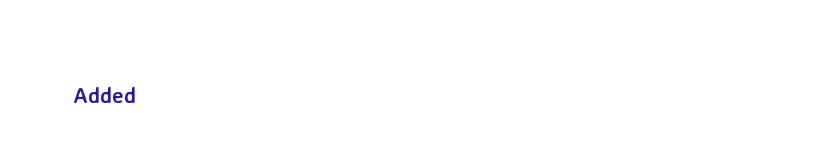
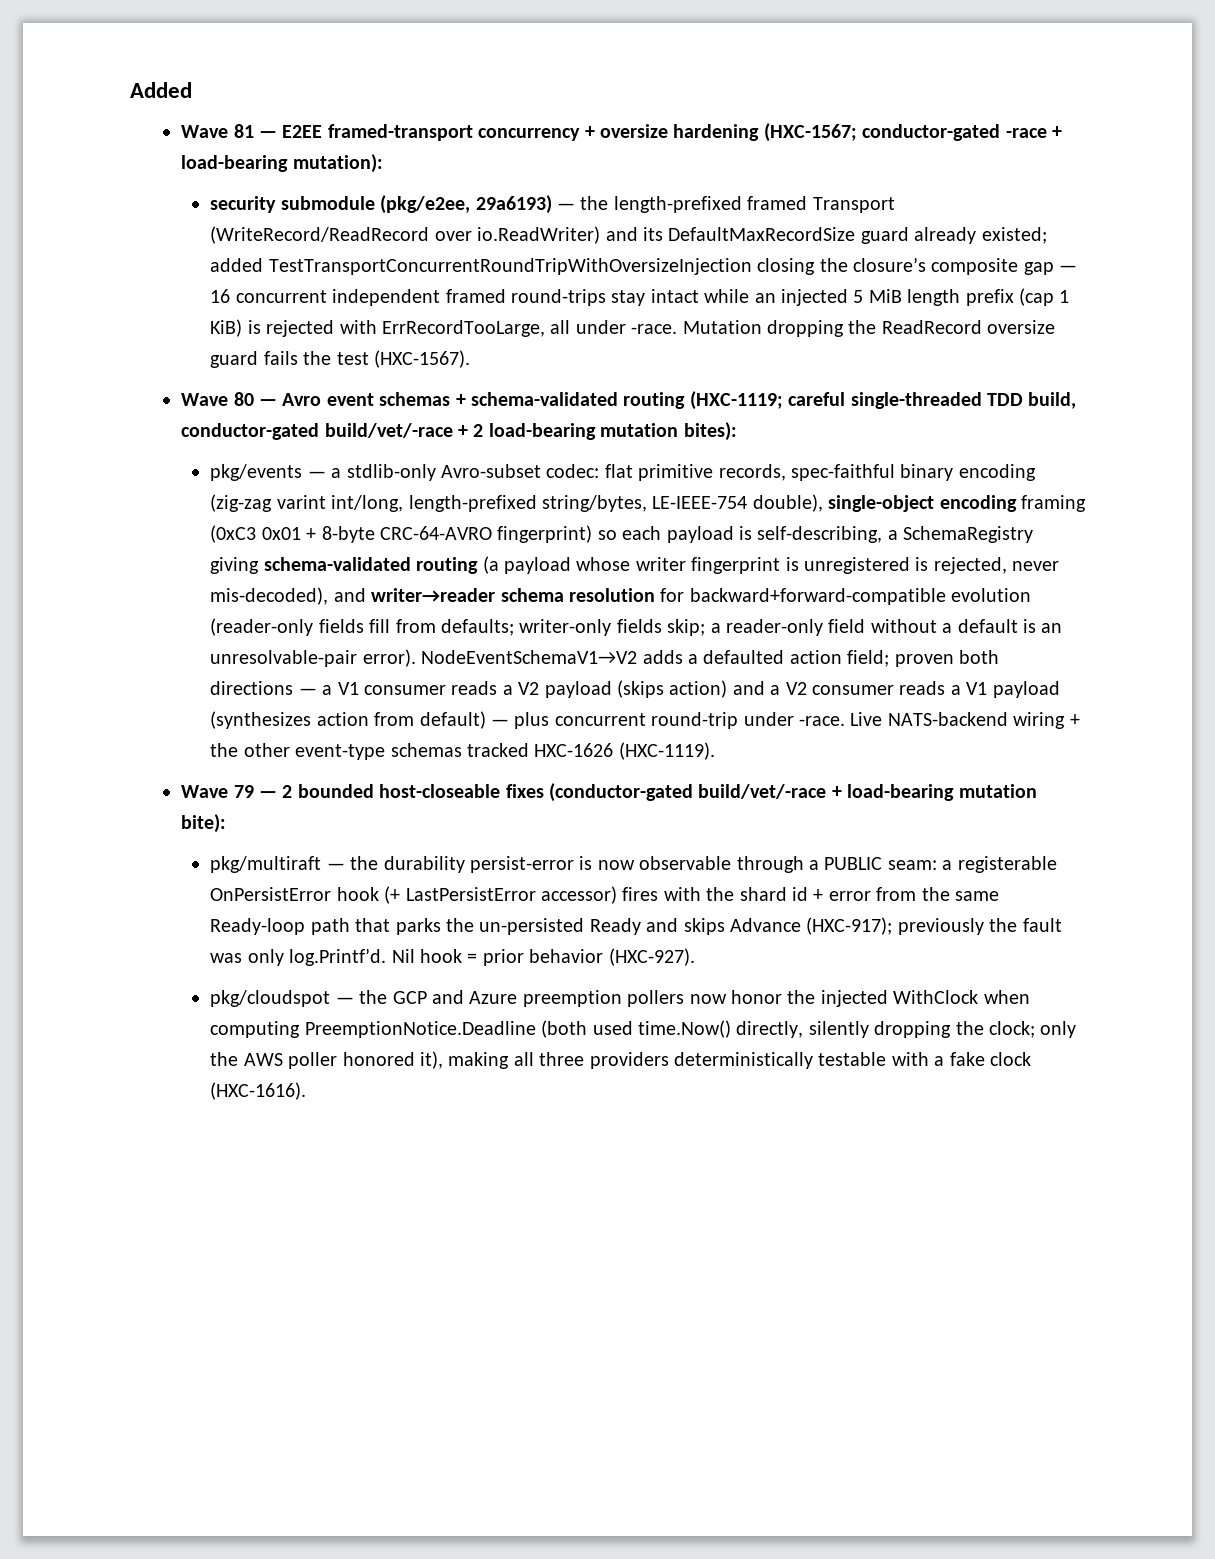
(136, 95) none -> [181,123,1062,142] [181,154,383,173] [210,195,895,214] [210,226,1047,244] [210,257,1078,275] [210,288,1070,306] [210,319,1056,337] [210,350,470,368] [181,391,1077,410] [181,422,737,441] [210,464,1036,481] [210,494,1086,512] [210,525,1034,543] [210,556,1060,574] [210,587,1032,605] [210,618,1063,636] [210,649,999,667] [210,680,1060,698] [210,711,1080,729] [210,742,715,760] [181,783,1037,802] [181,814,227,833] [210,856,1057,873] [210,886,999,904] [210,917,1062,935] [210,948,695,966] [210,990,1030,1007] [210,1020,1077,1038] [210,1051,1031,1069] [210,1082,307,1100] // Wave 81 — E2EE framed-transport concurrency + oversize hardening (HXC-1567; conductor-gated -race + load-bearing mutation): // security submodule (pkg/e2ee, 29a6193) — the length-prefixed framed Transport (WriteRecord/ReadRecord over io.ReadWriter) and its DefaultMaxRecordSize guard already existed; added TestTransportConcurrentRoundTripWithOversizeInjection closing the closure’s composite gap — 16 concurrent independent framed round-trips stay intact while an injected 5 MiB length prefix (cap 1 KiB) is rejected with ErrRecordTooLarge, all under -race. Mutation dropping the ReadRecord oversize guard fails the test (HXC-1567). // Wave 80 — Avro event schemas + schema-validated routing (HXC-1119; careful single-threaded TDD build, conductor-gated build/vet/-race + 2 load-bearing mutation bites): // pkg/events — a stdlib-only Avro-subset codec: flat primitive records, spec-faithful binary encoding (zig-zag varint int/long, length-prefixed string/bytes, LE-IEEE-754 double), single-object encoding framing (0xC3 0x01 + 8-byte CRC-64-AVRO fingerprint) so each payload is self-describing, a SchemaRegistry giving schema-validated routing (a payload whose writer fingerprint is unregistered is rejected, never mis-decoded), and writer→reader schema resolution for backward+forward-compatible evolution (reader-only fields fill from defaults; writer-only fields skip; a reader-only field without a default is an unresolvable-pair error). NodeEventSchemaV1→V2 adds a defaulted action field; proven both directions — a V1 consumer reads a V2 payload (skips action) and a V2 consumer reads a V1 payload (synthesizes action from default) — plus concurrent round-trip under -race. Live NATS-backend wiring + the other event-type schemas tracked HXC-1626 (HXC-1119). // Wave 79 — 2 bounded host-closeable fixes (conductor-gated build/vet/-race + load-bearing mutation bite): // pkg/multiraft — the durability persist-error is now observable through a PUBLIC seam: a registerable OnPersistError hook (+ LastPersistError accessor) fires with the shard id + error from the same Ready-loop path that parks the un-persisted Ready and skips Advance (HXC-917); previously the fault was only log.Printf’d. Nil hook = prior behavior (HXC-927). // pkg/cloudspot — the GCP and Azure preemption pollers now honor the injected WithClock when computing PreemptionNotice.Deadline (both used time.Now() directly, silently dropping the clock; only the AWS poller honored it), making all three providers deterministically testable with a fake clock (HXC-1616).

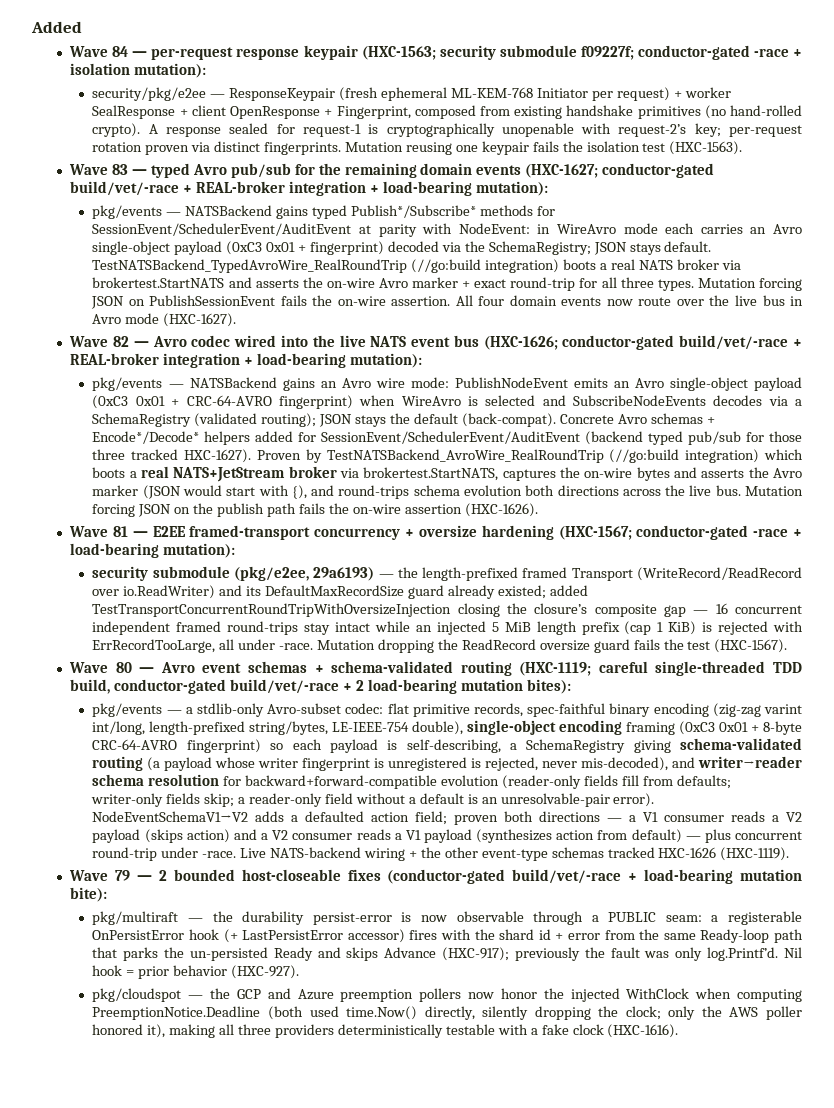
(192, 90) none -> [69,45,803,60] [70,63,207,78] [92,87,731,101] [92,105,802,119] [92,123,803,137] [92,141,743,155] [69,163,715,178] [70,181,548,196] [92,205,555,219] [92,223,802,237] [92,241,712,255] [92,259,741,273] [92,277,802,291] [91,295,804,309] [92,313,237,327] [69,335,803,350] [70,353,422,368] [92,377,802,391] [92,395,803,409] [92,413,715,427] [92,431,802,445] [92,449,803,463] [92,466,803,482] [92,485,804,499] [92,503,538,517] // Wave 84 — per-request response keypair (HXC-1563; security submodule f09227f; conductor-gated -race + isolation mutation): // security/pkg/e2ee — ResponseKeypair (fresh ephemeral ML-KEM-768 Initiator per request) + worker SealResponse + client OpenResponse + Fingerprint, composed from existing handshake primitives (no hand-rolled crypto). A response sealed for request-1 is cryptographically unopenable with request-2’s key; per-request rotation proven via distinct fingerprints. Mutation reusing one keypair fails the isolation test (HXC-1563). // Wave 83 — typed Avro pub/sub for the remaining domain events (HXC-1627; conductor-gated build/vet/-race + REAL-broker integration + load-bearing mutation): // pkg/events — NATSBackend gains typed Publish*/Subscribe* methods for SessionEvent/SchedulerEvent/AuditEvent at parity with NodeEvent: in WireAvro mode each carries an Avro single-object payload (0xC3 0x01 + fingerprint) decoded via the SchemaRegistry; JSON stays default. TestNATSBackend_TypedAvroWire_RealRoundTrip (//go:build integration) boots a real NATS broker via brokertest.StartNATS and asserts the on-wire Avro marker + exact round-trip for all three types. Mutation forcing JSON on PublishSessionEvent fails the on-wire assertion. All four domain events now route over the live bus in Avro mode (HXC-1627). // Wave 82 — Avro codec wired into the live NATS event bus (HXC-1626; conductor-gated build/vet/-race + REAL-broker integration + load-bearing mutation): // pkg/events — NATSBackend gains an Avro wire mode: PublishNodeEvent emits an Avro single-object payload (0xC3 0x01 + CRC-64-AVRO fingerprint) when WireAvro is selected and SubscribeNodeEvents decodes via a SchemaRegistry (validated routing); JSON stays the default (back-compat). Concrete Avro schemas + Encode*/Decode* helpers added for SessionEvent/SchedulerEvent/AuditEvent (backend typed pub/sub for those three tracked HXC-1627). Proven by TestNATSBackend_AvroWire_RealRoundTrip (//go:build integration) which boots a real NATS+JetStream broker via brokertest.StartNATS, captures the on-wire bytes and asserts the Avro marker (JSON would start with {), and round-trips schema evolution both directions across the live bus. Mutation forcing JSON on the publish path fails the on-wire assertion (HXC-1626).

